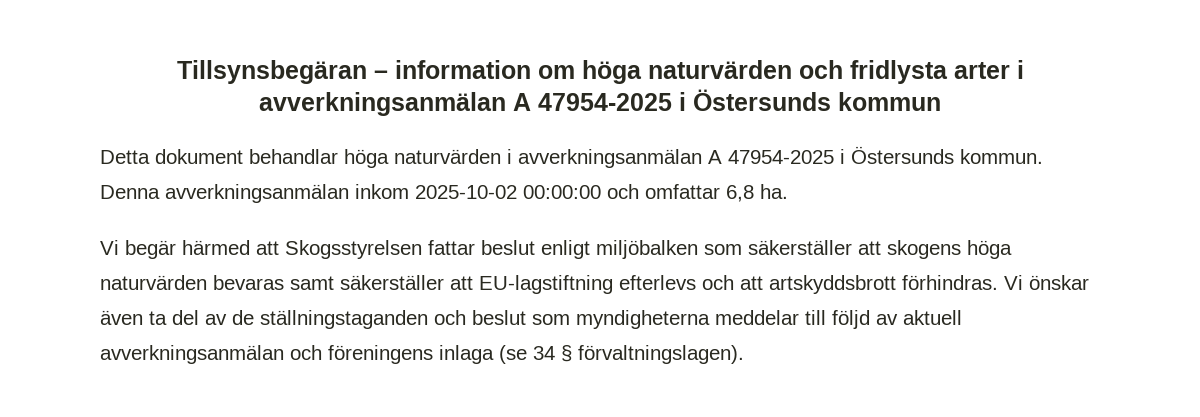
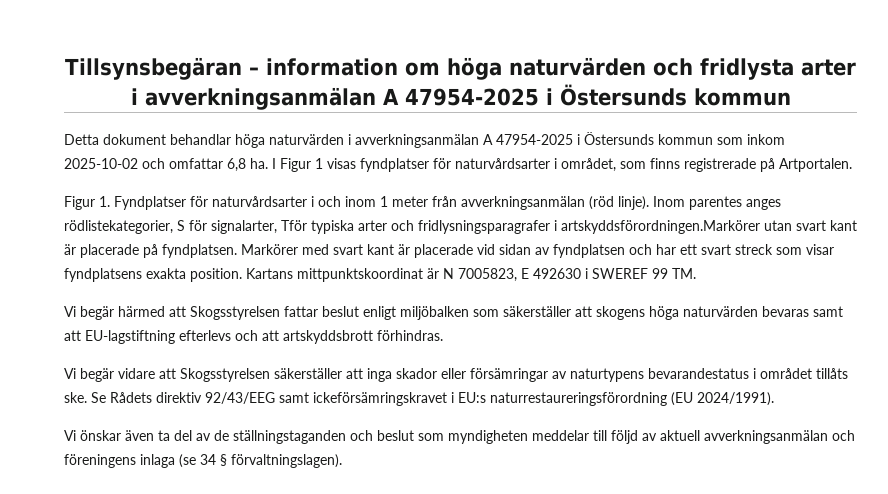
[960,149,1043,164] [100,184,349,203] kommun. Denna avverkningsanmälan -> [658,134,743,145] kommun som
[523,185,601,199] 00:00:00 -> (138, 163) none
(788, 191) none -> [272,158,852,172] [64,196,781,210] [64,220,857,234] [64,244,834,258] [64,268,696,282] I Figur 1 visas fyndplatser för naturvårdsarter i området, som finns registrerade på Artportalen. // Figur 1. Fyndplatser för naturvårdsarter i och inom 1 meter från avverkningsanmälan (röd linje). Inom parentes anges rödlistekategorier, S för signalarter, Tför typiska arter och fridlysningsparagrafer i artskyddsförordningen.Markörer utan svart kant är placerade på fyndplatsen. Markörer med svart kant är placerade vid sidan av fyndplatsen och har ett svart streck som visar fyndplatsens exakta position. Kartans mittpunktskoordinat är N 7005823, E 492630 i SWEREF 99 TM.
[340,275,444,290] säkerställer -> (843, 311) none
(998, 282) none -> [64,368,848,382] [64,392,774,406] // Vi begär vidare att Skogsstyrelsen säkerställer att inga skador eller försämringar av naturtypens bevarandestatus i området tillåts ske. Se Rådets direktiv 92/43/EEG samt ickeförsämringskravet i EU:s naturrestaureringsförordning (EU 2024/1991). //
[576,310,710,329] myndigheterna -> [448,430,528,444] myndigheten

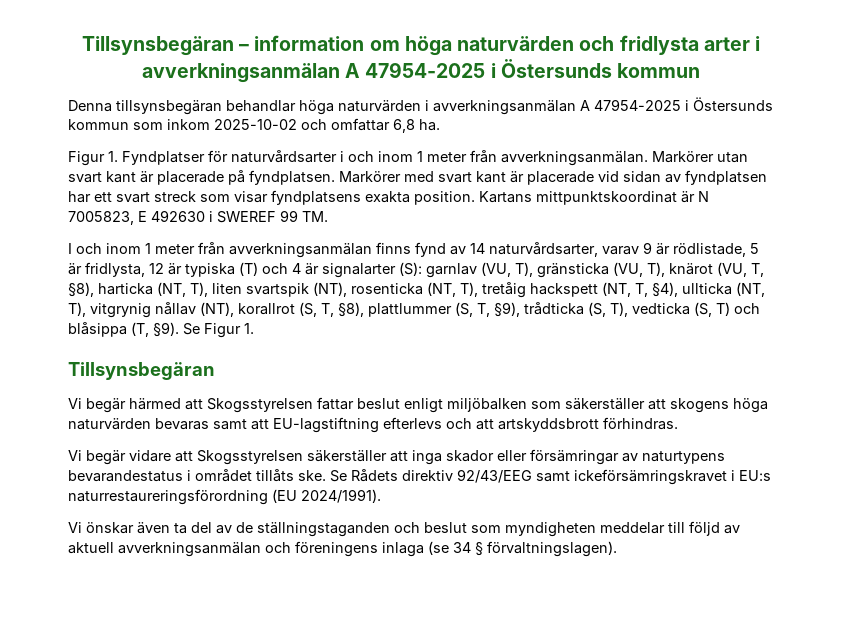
[64,134,166,145] Detta dokument -> [68,100,222,115] Denna tillsynsbegäran
[272,158,852,172] I Figur 1 visas fyndplatser för naturvårdsarter i området, som finns registrerade på Artportalen. -> (440, 125) none
[461,196,781,210] [64,220,760,234] avverkningsanmälan (röd linje). Inom parentes anges rödlistekategorier, S för signalarter, Tför typiska arter och fridlysningsparagrafer i artskyddsförordningen.Markörer -> [501,151,714,166] avverkningsanmälan. Markörer
[629,244,652,255] och -> (767, 177) none
(696, 273) none -> [68,242,759,258] [68,262,764,278] [68,282,765,298] [68,302,760,318] [68,322,254,338] [68,362,215,380] // I och inom 1 meter från avverkningsanmälan finns fynd av 14 naturvårdsarter, varav 9 är rödlistade, 5 är fridlysta, 12 är typiska (T) och 4 är signalarter (S): garnlav (VU, T), gränsticka (VU, T), knärot (VU, T, §8), harticka (NT, T), liten svartspik (NT), rosenticka (NT, T), tretåig hackspett (NT, T, §4), ullticka (NT, T), vitgrynig nållav (NT), korallrot (S, T, §8), plattlummer (S, T, §9), trådticka (S, T), vedticka (S, T) och blåsippa (T, §9). Se Figur 1. // Tillsynsbegäran

